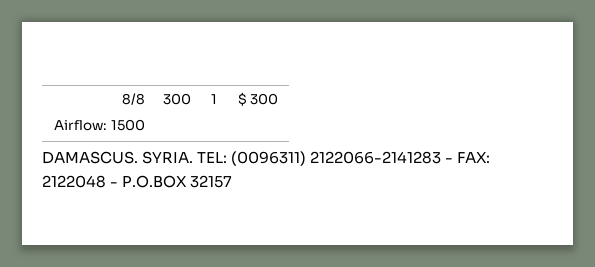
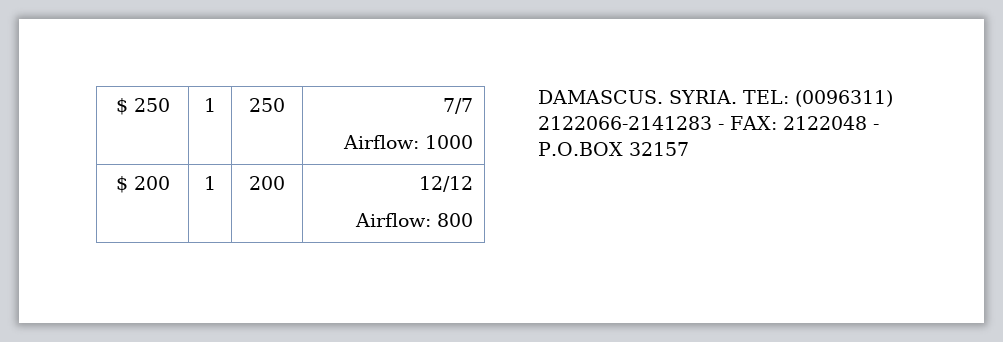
[121,93,145,105] [54,119,145,131] [163,93,191,105] [211,94,217,104] [237,92,279,106] 8/8 // Airflow: 1500 | 300 | 1 | $ 300 -> [115,98,170,115] [204,98,216,112] [249,98,285,112] [443,98,474,114] [343,135,474,149] [115,176,170,193] [204,176,216,190] [249,176,285,190] [419,176,474,192] [355,213,474,227] $ 250 | 1 | 250 | 7/7 // Airflow: 1000 // $ 200 | 1 | 200 | 12/12 // Airflow: 800

